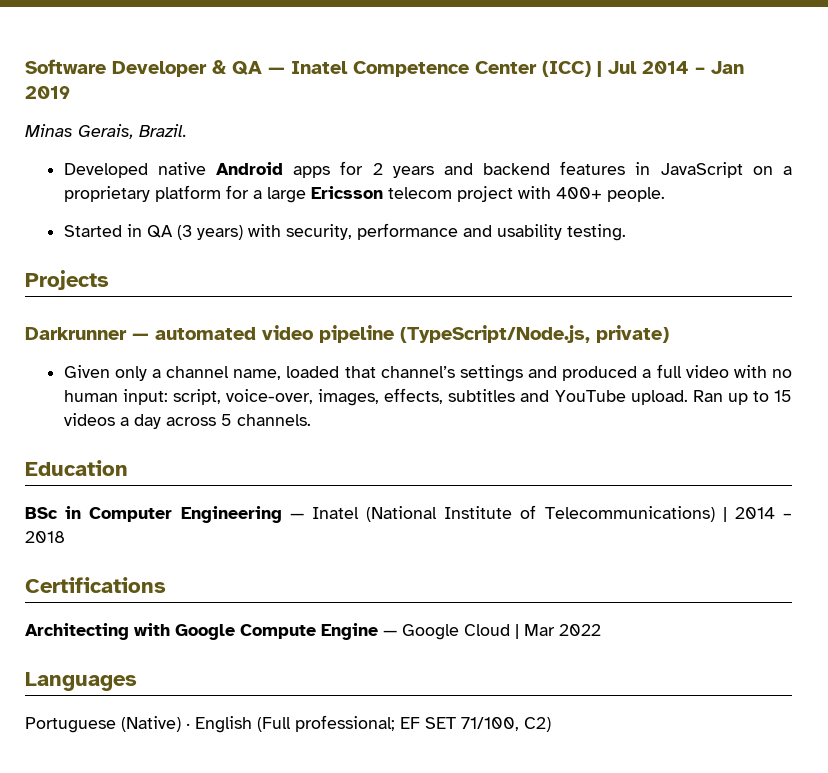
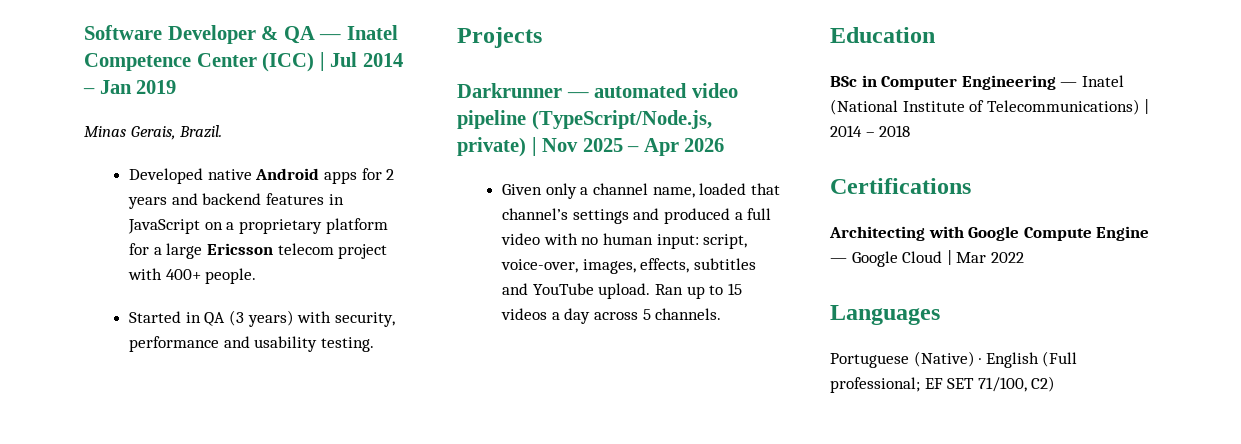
(669, 334) none -> [531,137,725,156] | Nov 2025 – Apr 2026

